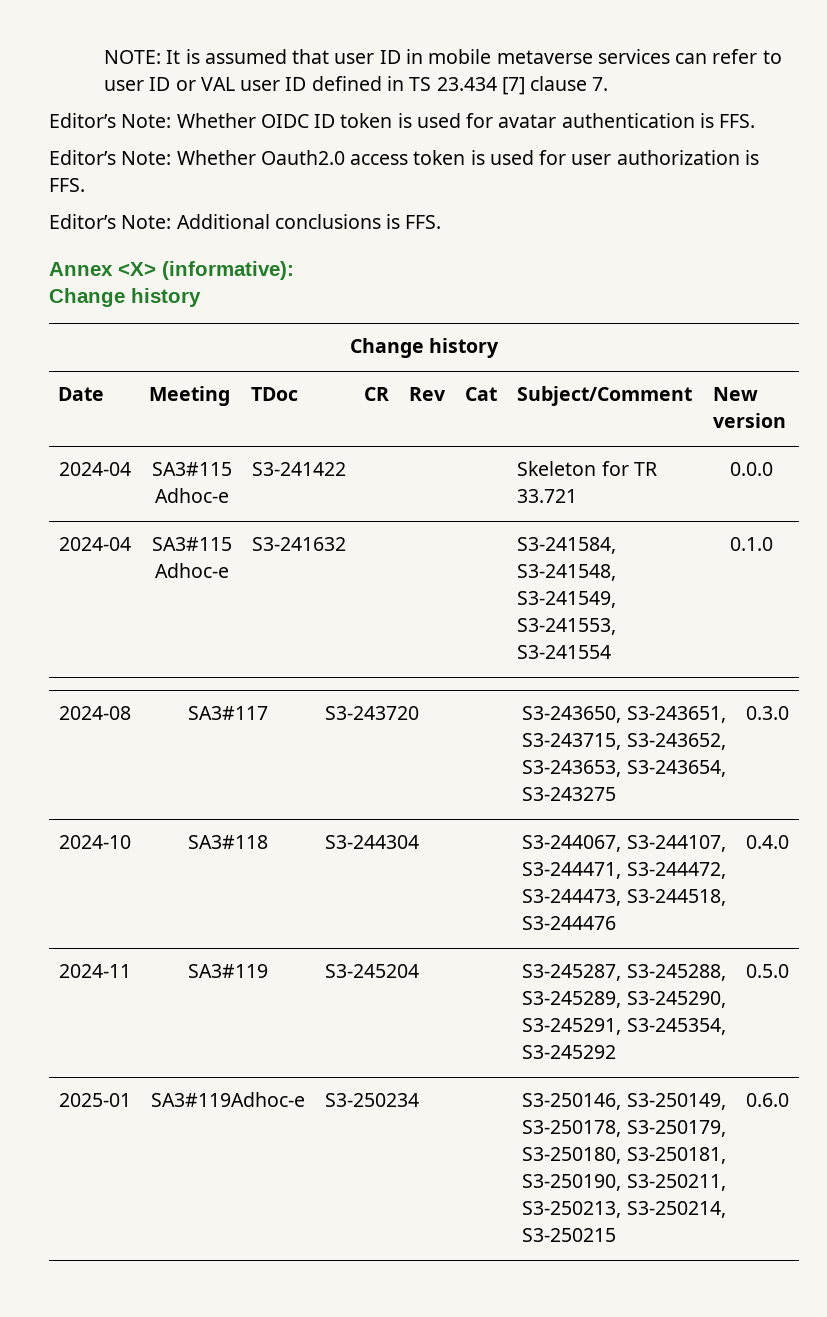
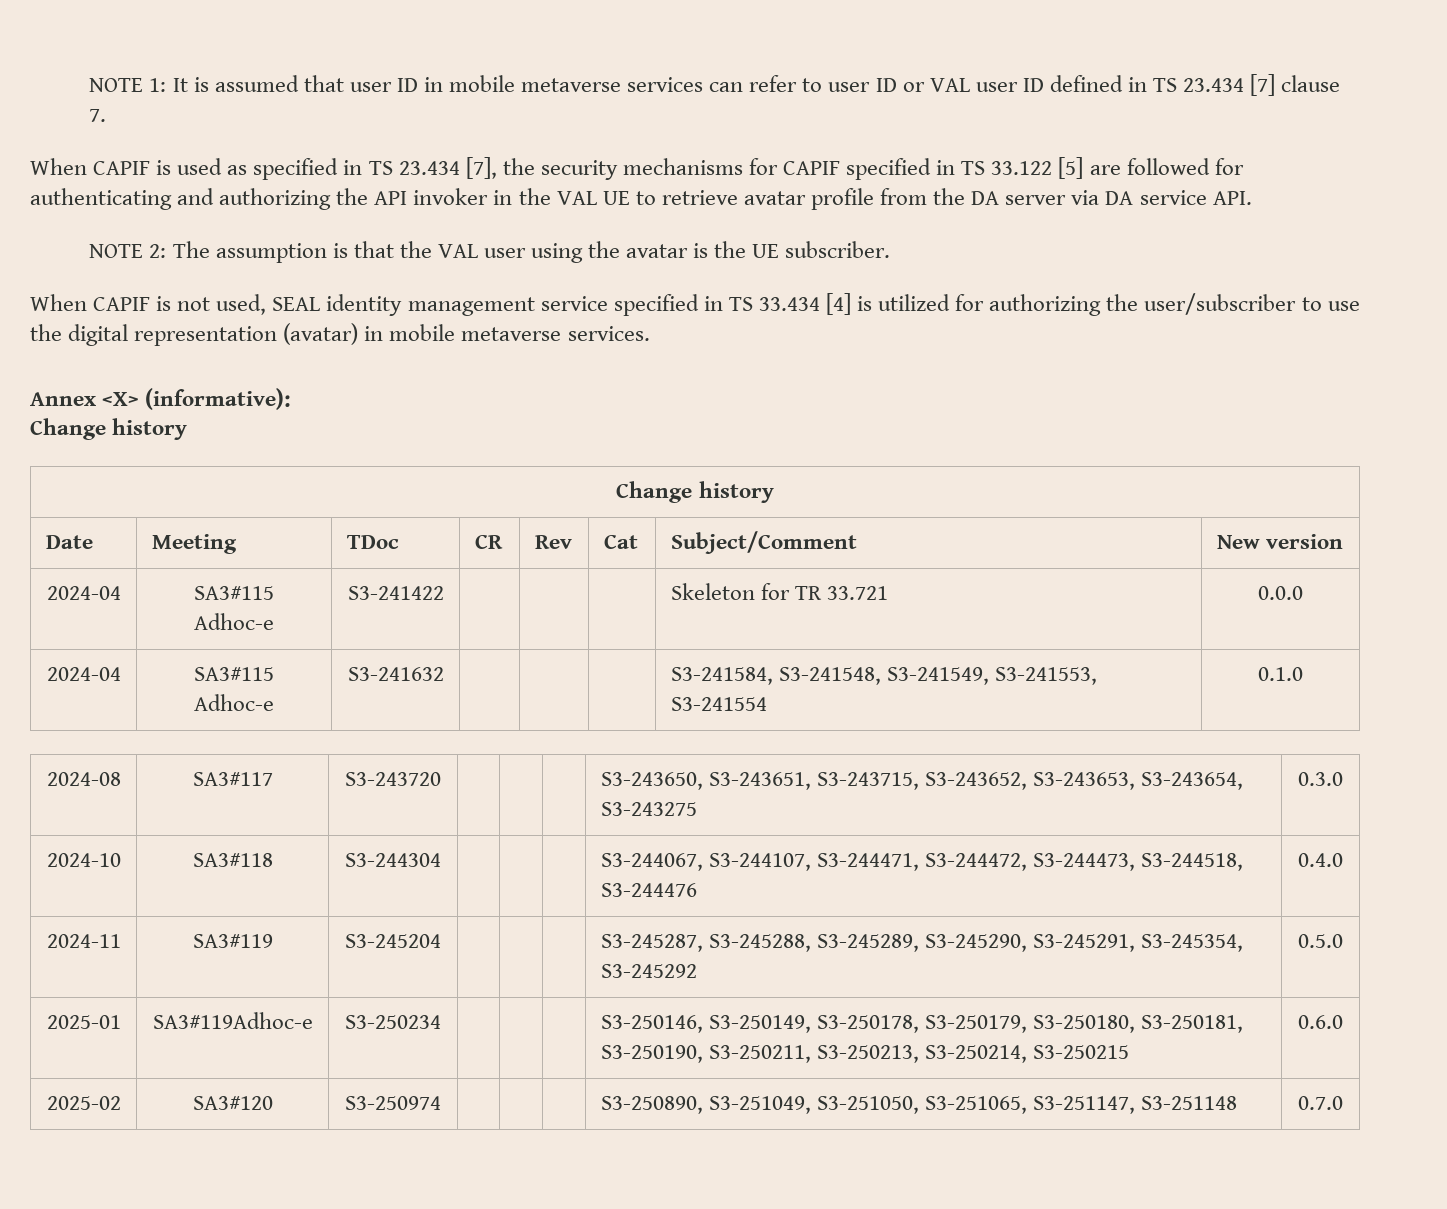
[104,50,162,64] NOTE: -> [89,78,167,92] NOTE 1:
[49,113,756,128] [49,150,759,165] [49,178,85,192] [49,214,442,229] Editor’s Note: Whether OIDC ID token is used for avatar authentication is FFS. // Editor’s Note: Whether Oauth2.0 access token is used for user authorization is FFS. // Editor’s Note: Additional conclusions is FFS. -> [30,157,1244,180] [30,188,1252,210] [89,241,891,263] [30,293,1360,316] [30,323,650,346] When CAPIF is used as specified in TS 23.434 [7], the security mechanisms for CAPIF specified in TS 33.122 [5] are followed for authenticating and authorizing the API invoker in the VAL UE to retrieve avatar profile from the DA server via DA service API. // NOTE 2: The assumption is that the VAL user using the avatar is the UE subscriber. // When CAPIF is not used, SEAL identity management service specified in TS 33.434 [4] is utilized for authorizing the user/subscriber to use the digital representation (avatar) in mobile metaverse services.
(789, 1100) none -> [46,1096,121,1110] [192,1096,273,1110] [345,1096,441,1110] [600,1096,1238,1114] [1298,1096,1343,1110] // 2025-02 | SA3#120 | S3-250974 | | | | S3-250890, S3-251049, S3-251050, S3-251065, S3-251147, S3-251148 | 0.7.0

